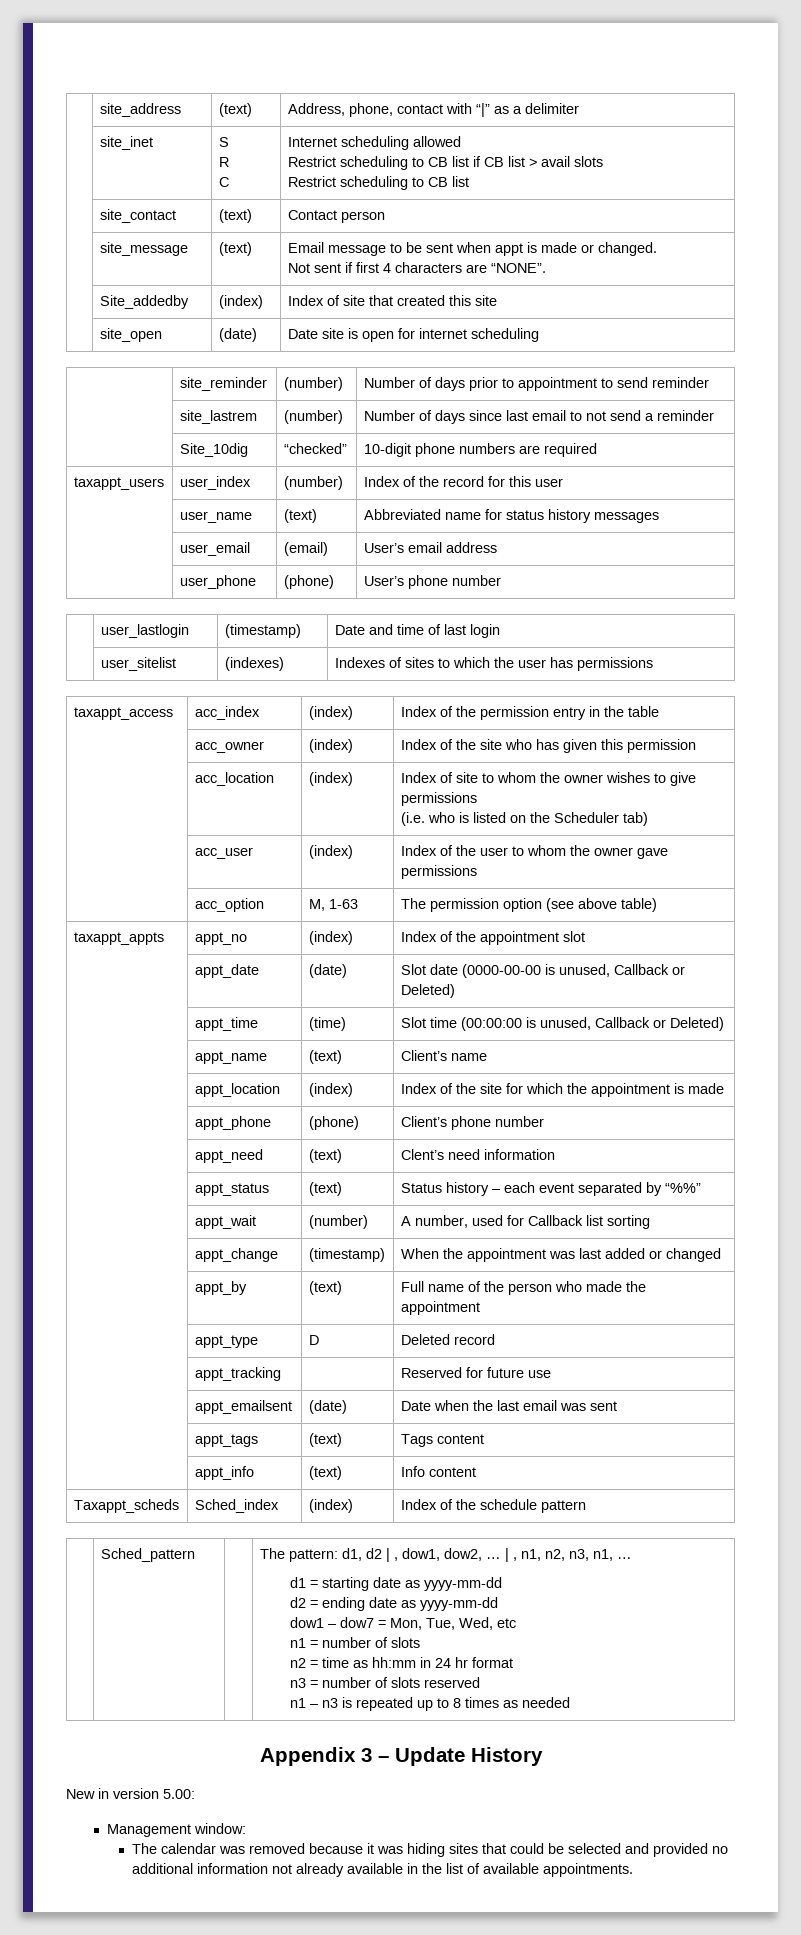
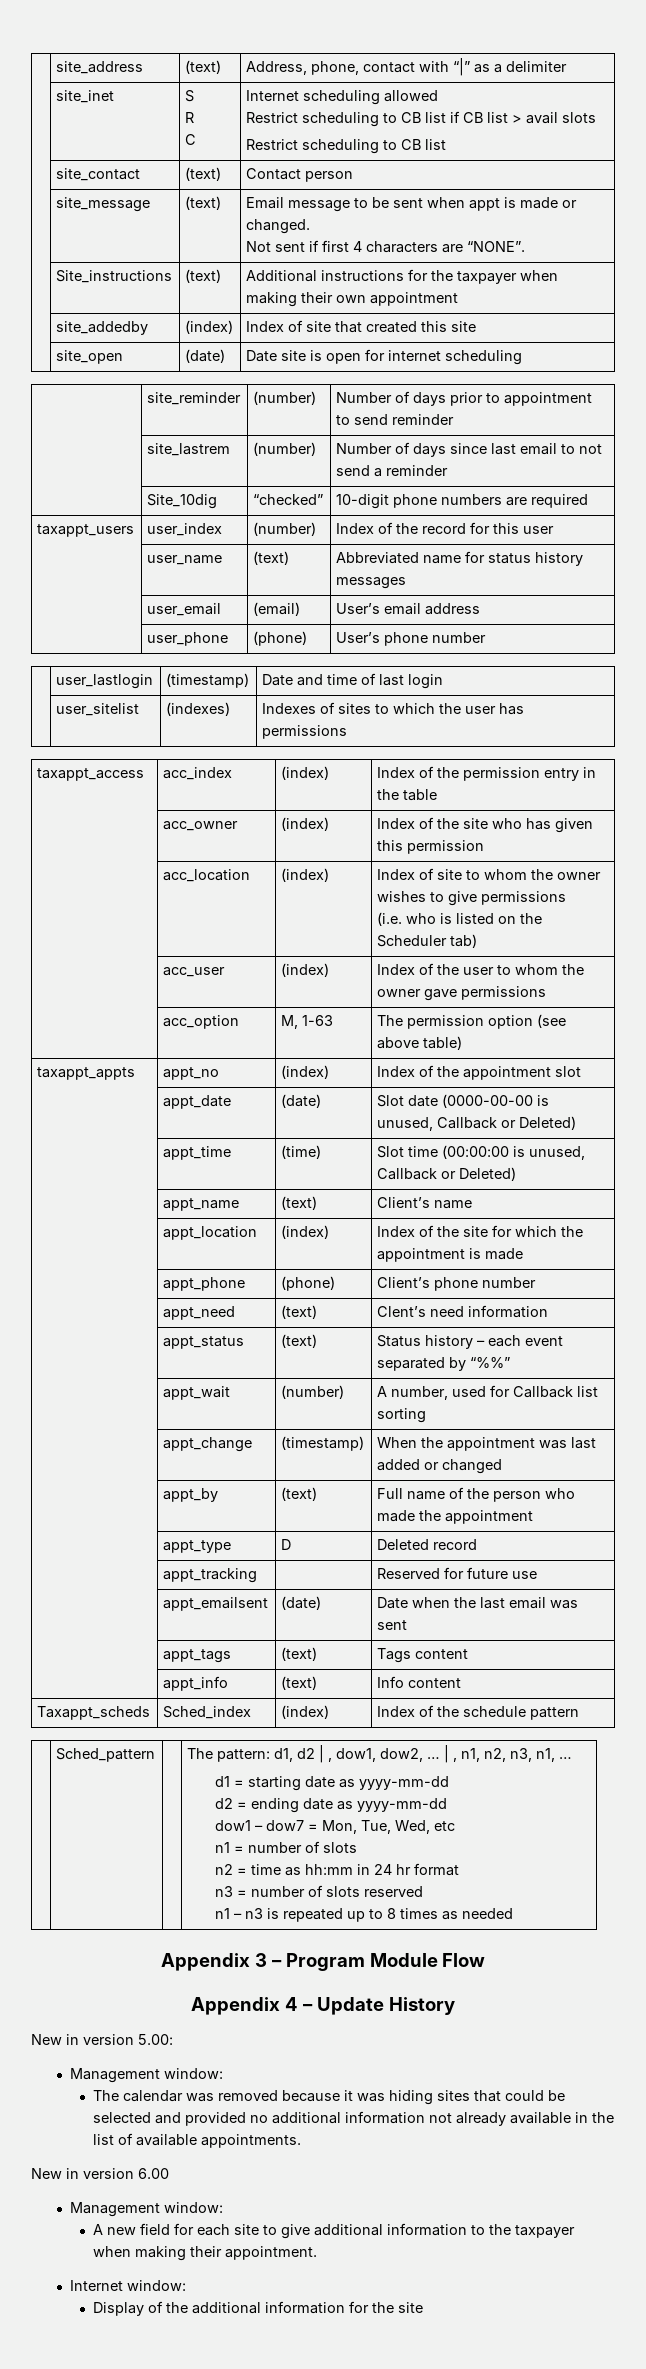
[99,295,189,309] Site_addedby -> [56,270,173,283] [185,269,222,283] [246,269,559,284] [246,292,459,307] [56,321,149,335] Site_instructions | (text) | Additional instructions for the taxpayer when making their own appointment // | site_addedby
(389, 1759) none -> [285,1953,486,1971] [191,1997,313,2015] Program Module Flow // Appendix 4 –
(634, 1870) none -> [31,2168,169,2179] [69,2202,223,2217] [92,2223,575,2239] [92,2246,317,2261] [69,2280,186,2291] [92,2301,423,2316] // New in version 6.00 // Management window: // A new field for each site to give additional information to the taxpayer when making their appointment. // Internet window: // Display of the additional information for the site

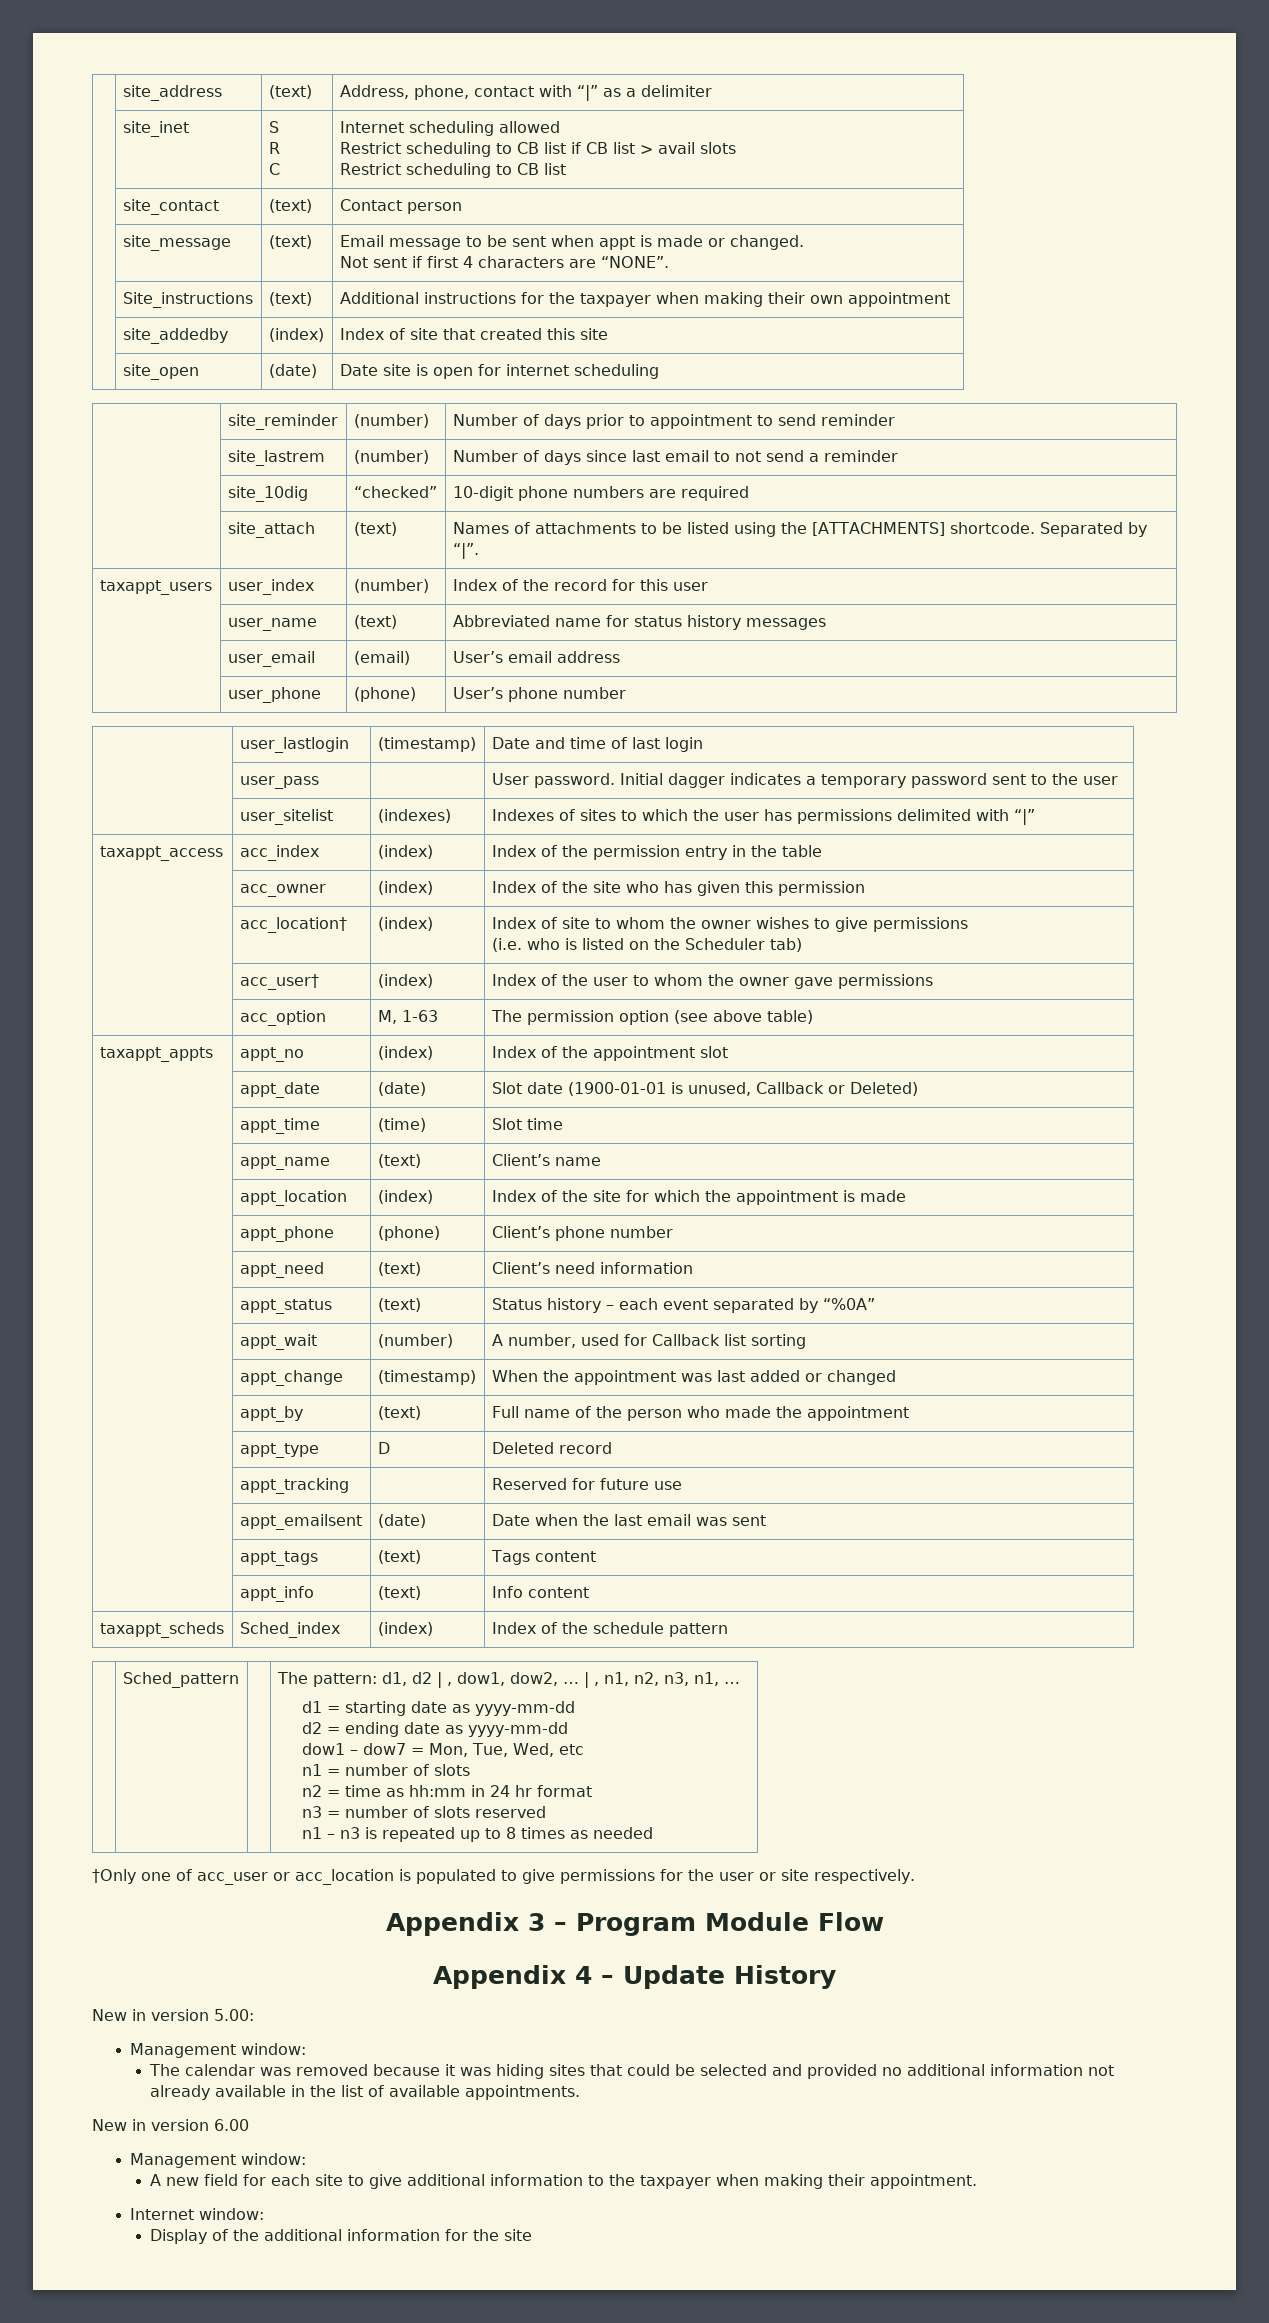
[147,494,218,509] Site_10dig -> [227,486,308,502] site_10dig
(589, 501) none -> [227,522,315,538] [353,522,397,536] [452,522,1147,537] [452,543,479,559] // | site_attach | (text) | Names of attachments to be listed using the [ATTACHMENTS] shortcode. Separated by “|”.
(444, 681) none -> [239,776,319,789] [491,773,1118,788] // | user_pass | | User password. Initial dagger indicates a temporary password sent to the user
(348, 732) none -> [896,809,1035,825] delimited with “|”
[163,869,251,882] acc_location -> [239,917,347,933] acc_location†
[163,967,226,977] acc_user -> [239,974,319,990] acc_user†
[442,1094,534,1108] (0000-00-00 -> [567,1082,666,1096] (1900-01-01
[442,1145,586,1160] [377,1167,517,1181] (00:00:00 is unused, Callback or Deleted) -> (563, 1124) none
[377,1306,427,1317] Clent’s -> [491,1262,550,1274] Client’s
[470,1357,511,1368] “%%” -> [822,1298,875,1310] “%0A”
[37,1706,151,1720] Taxappt_scheds -> [99,1622,224,1638] taxappt_scheds
(513, 1913) none -> [92,1869,915,1885] // †Only one of acc_user or acc_location is populated to give permissions for the user or site respectively.

